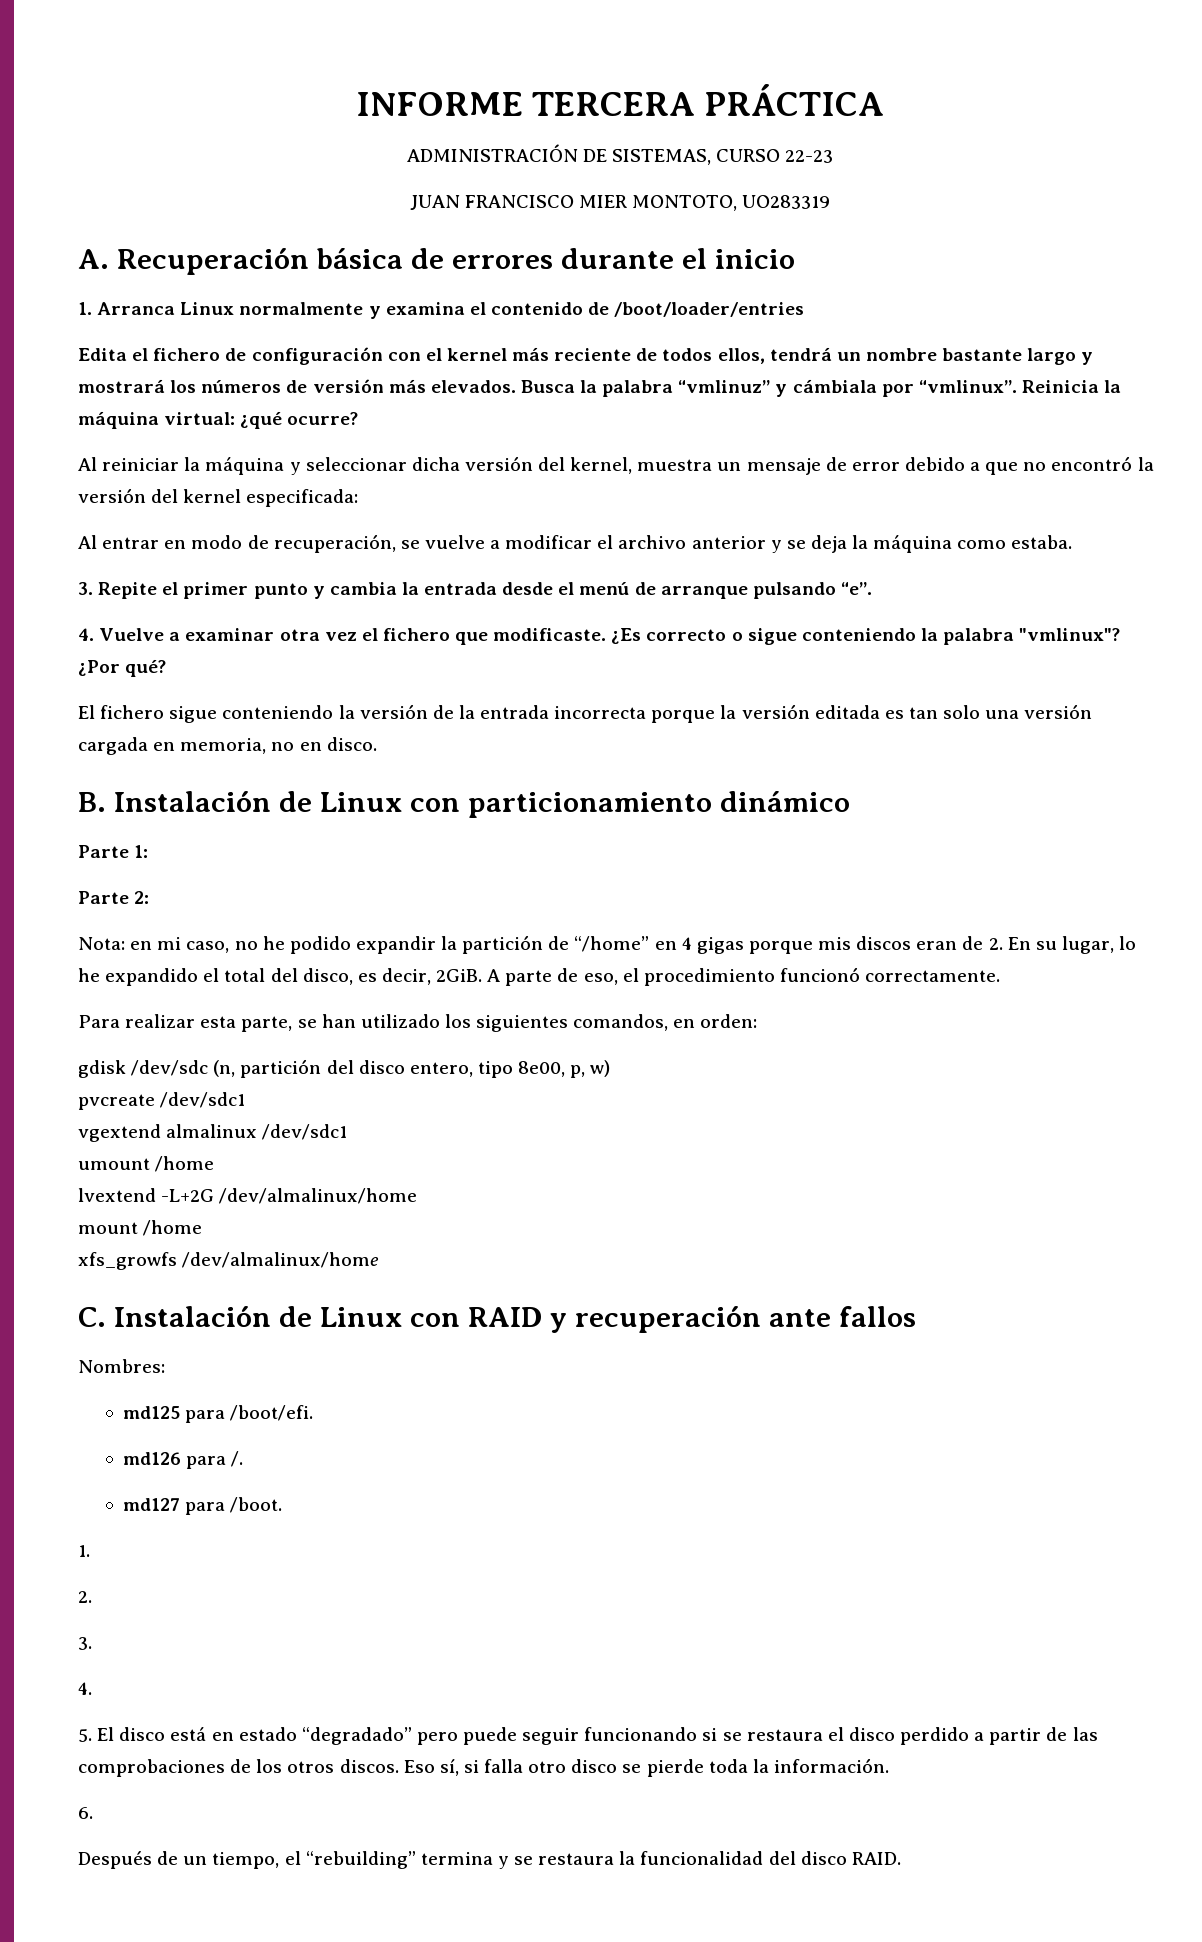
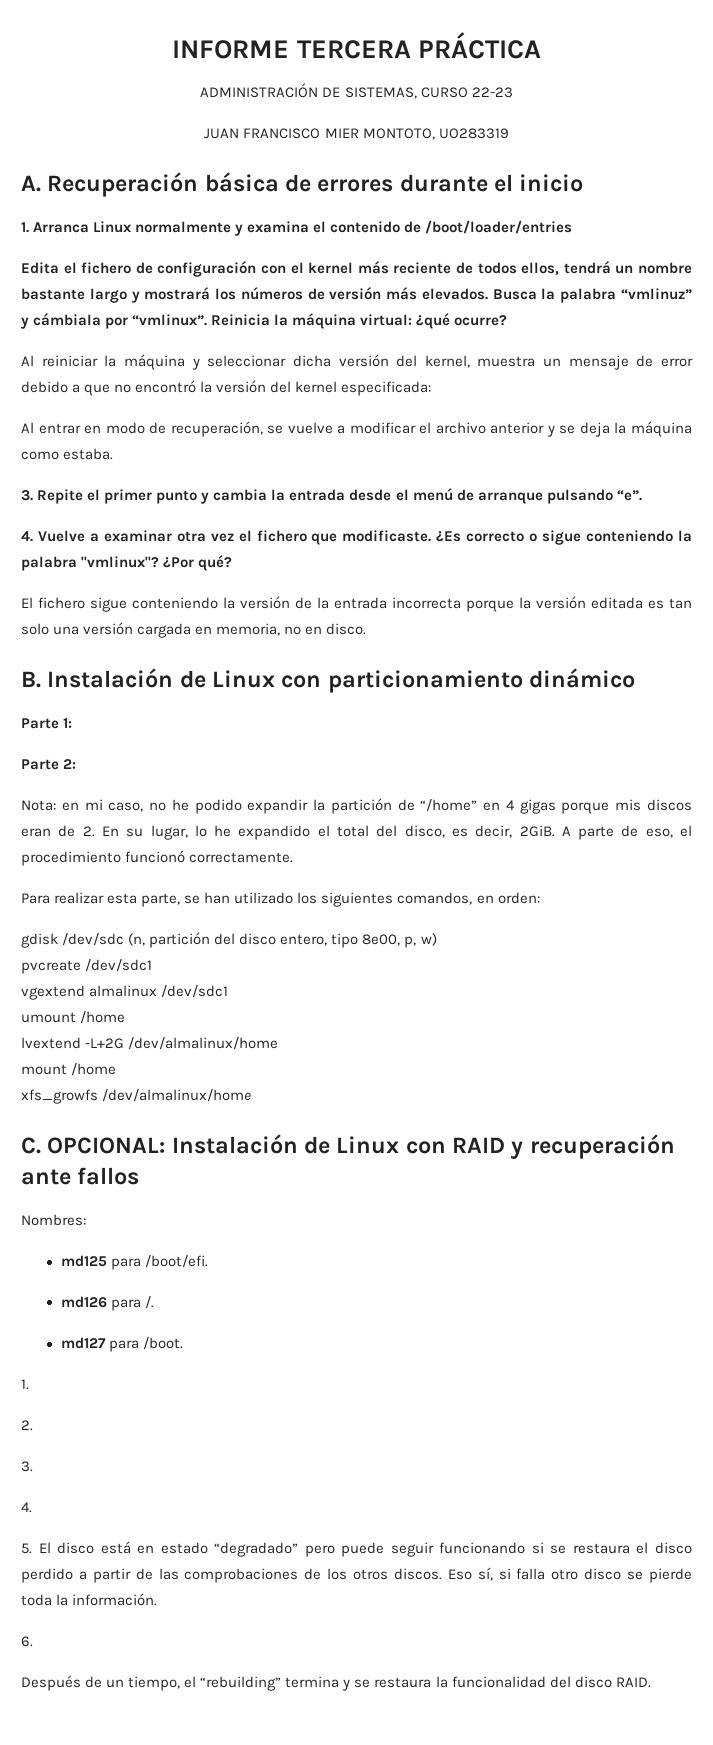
(106, 1317) none -> [47,1137,166,1154] OPCIONAL:

